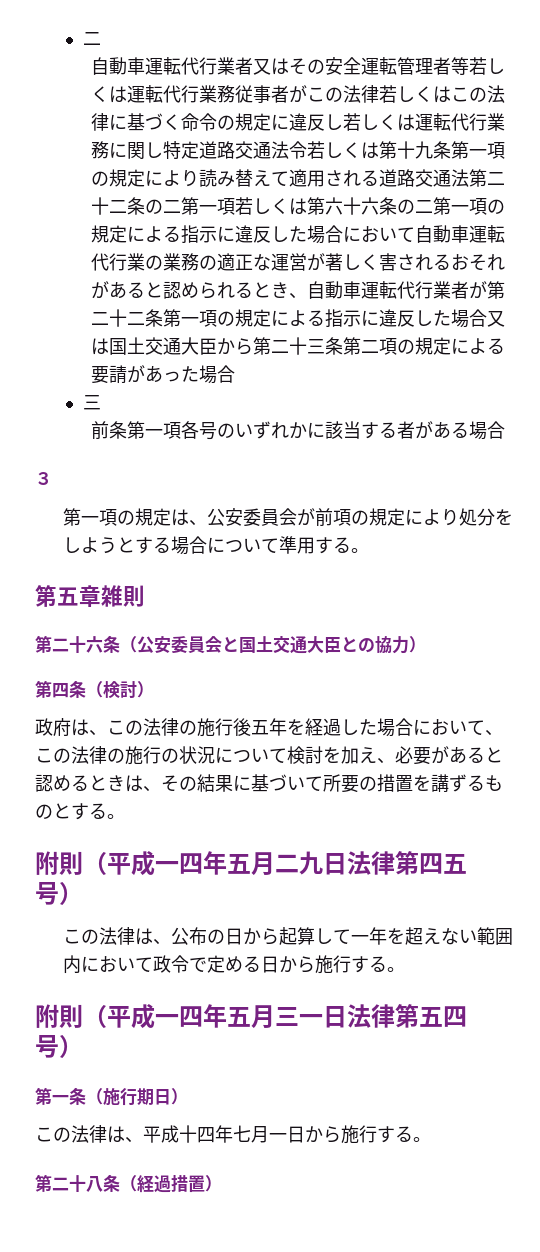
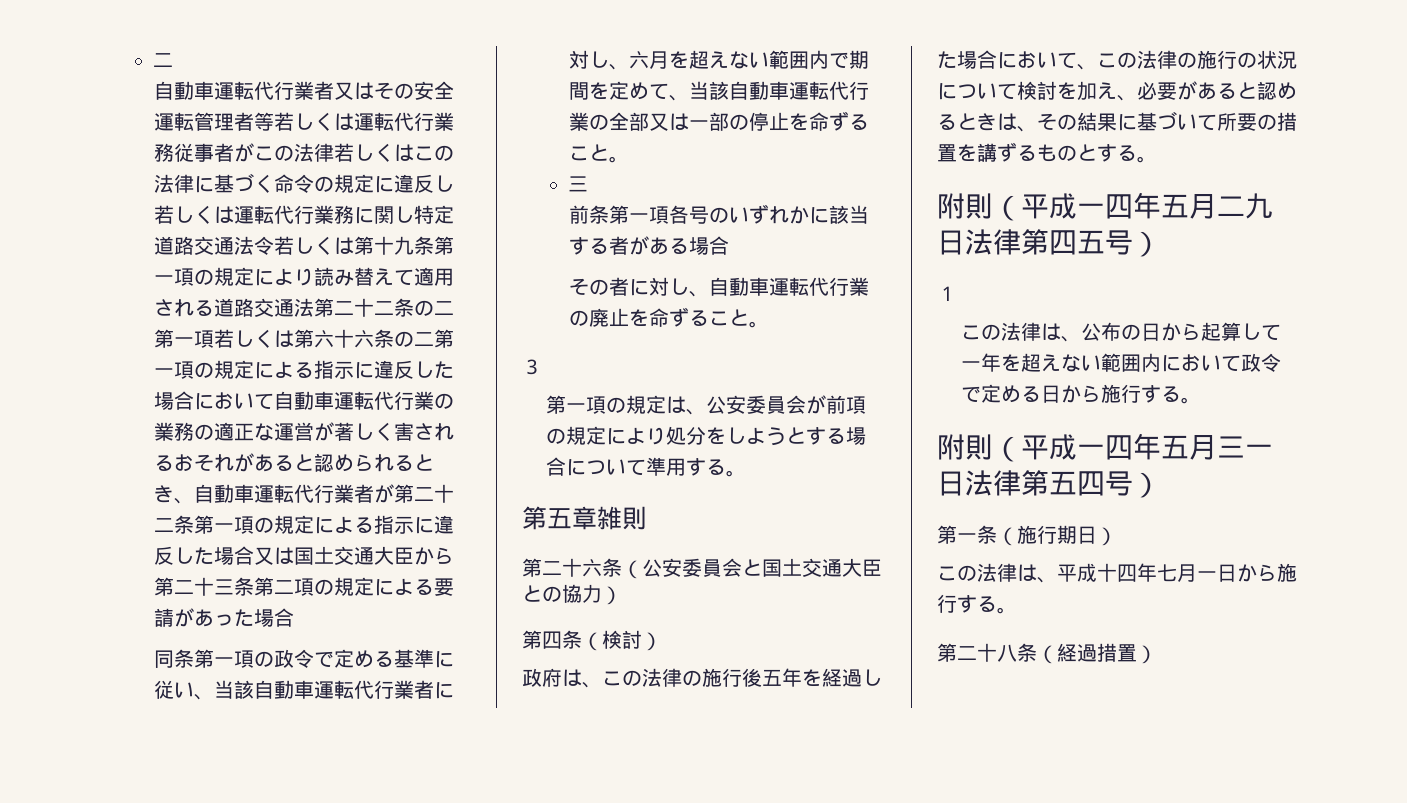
(235, 374) none -> [154,649,455,668] [154,680,455,700] [569,50,870,70] [569,81,870,101] [569,111,870,131] [569,144,630,163] // 同条第一項の政令で定める基準に従い、当該自動車運転代行業者に対し、六月を超えない範囲内で期間を定めて、当該自動車運転代行業の全部又は一部の停止を命ずること。
(505, 430) none -> [569,277,870,297] [569,307,770,328] // その者に対し、自動車運転代行業の廃止を命ずること。
(83, 893) none -> [937,286,957,301] // １

